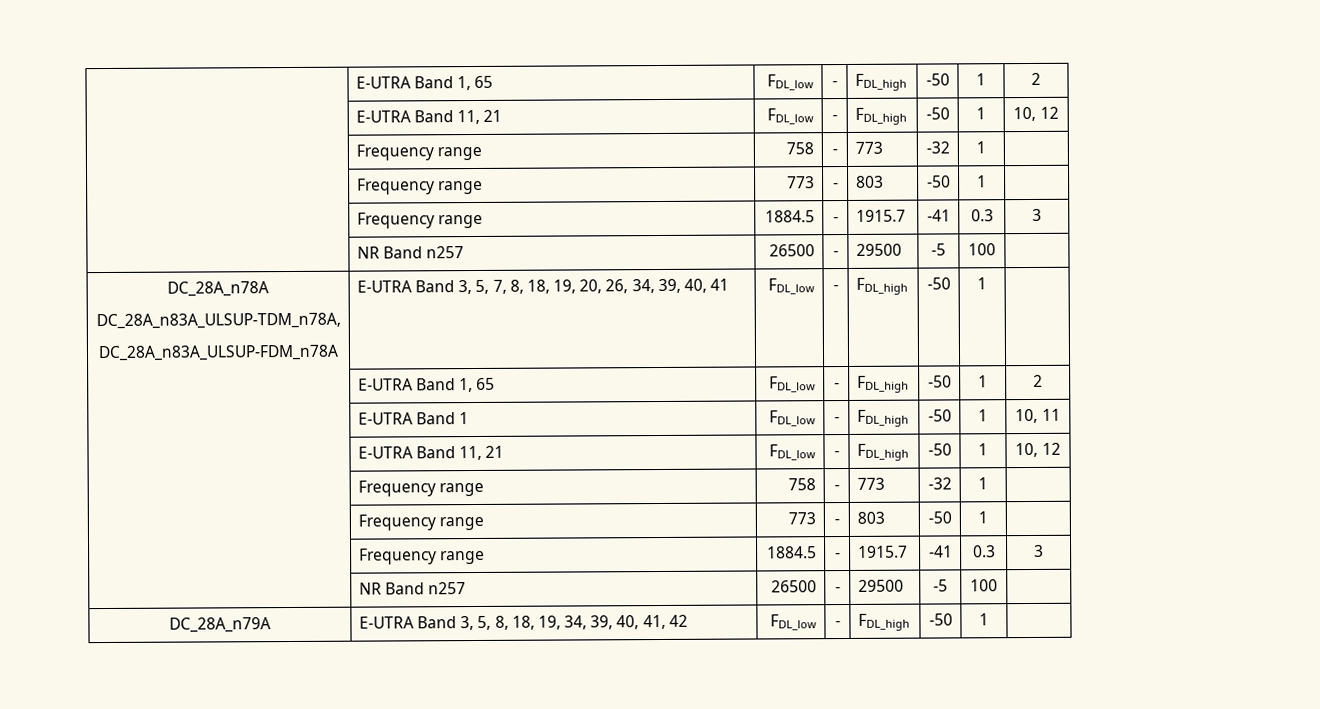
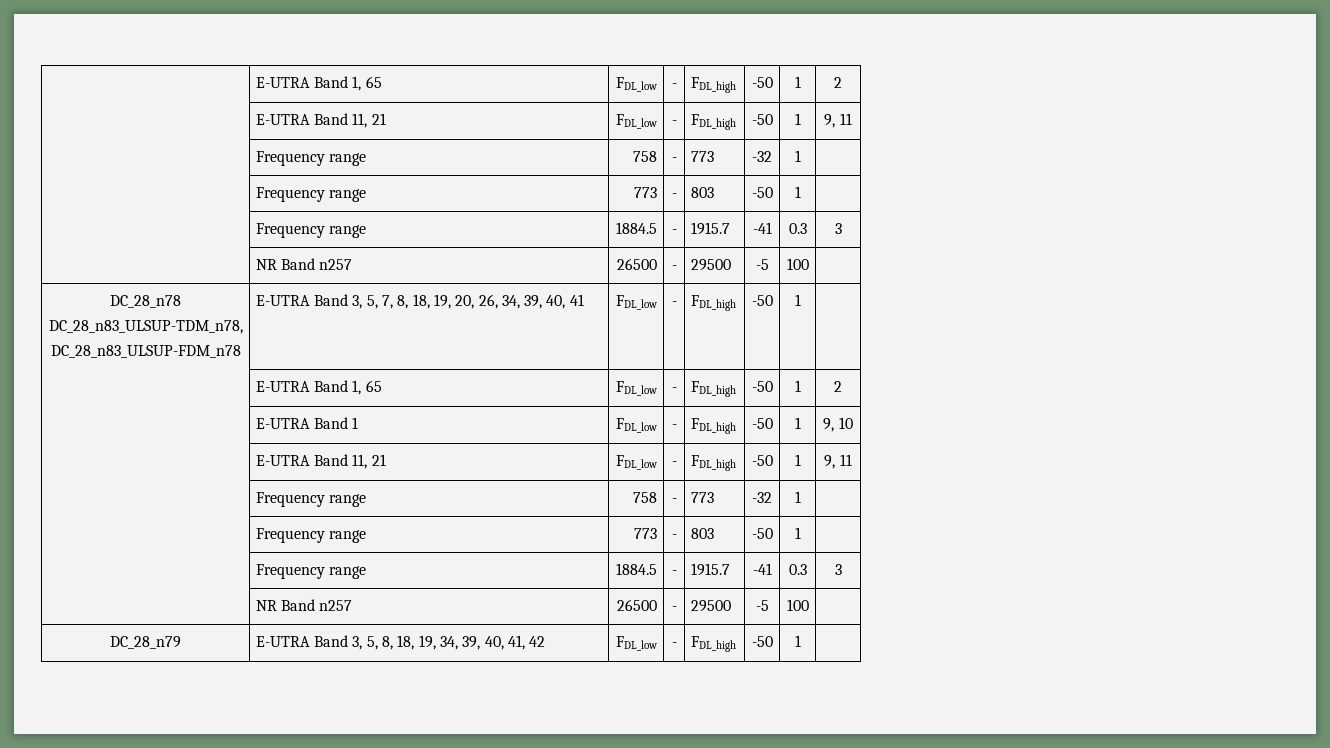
[1013,106,1059,122] 10, 12 -> [824,113,852,128] 9, 11
[167,281,269,297] [95,312,341,330] [98,344,339,362] DC_28A_n78A // DC_28A_n83A_ULSUP-TDM_n78A, // DC_28A_n83A_ULSUP-FDM_n78A -> [110,295,181,308] [48,320,243,334] [50,345,241,358] DC_28_n78 // DC_28_n83_ULSUP-TDM_n78, // DC_28_n83_ULSUP-FDM_n78
[1015,408,1061,424] [357,445,505,461] [769,444,817,461] [833,451,840,457] [856,443,909,461] [927,443,952,456] [978,443,988,456] [1015,442,1061,458] 10, 11 // | E-UTRA Band 11, 21 | FDL_low | - | FDL_high | -50 | 1 | 10, 12 -> [823,417,853,432] [255,454,386,469] [616,455,658,470] [671,461,677,466] [690,455,736,471] [751,455,773,466] [794,454,801,466] [824,454,852,469] 9, 10 // | E-UTRA Band 11, 21 | FDL_low | - | FDL_high | -50 | 1 | 9, 11
[169,617,271,633] DC_28A_n79A -> [110,636,181,649] DC_28_n79

